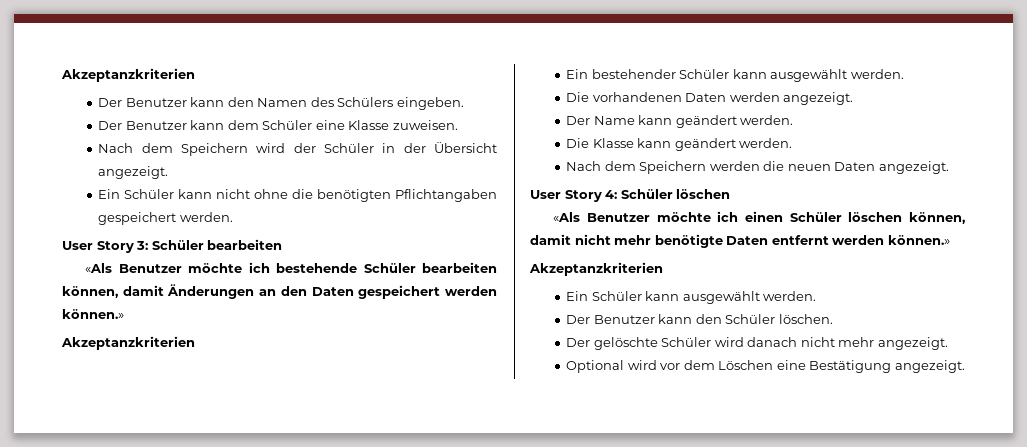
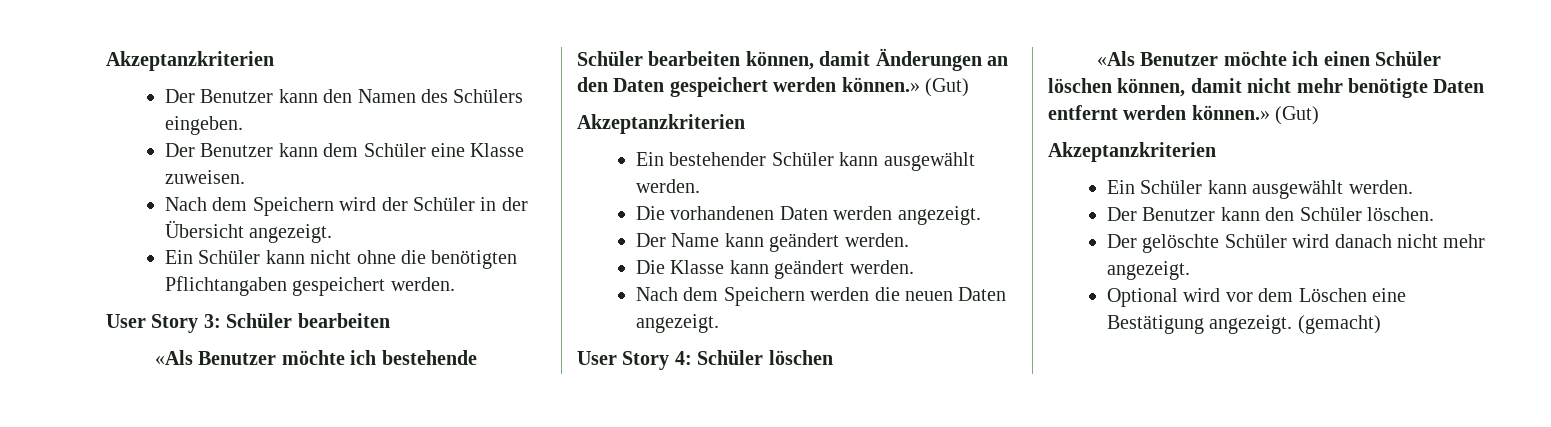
(124, 314) none -> [925,78,969,97] (Gut)
(950, 240) none -> [1275,106,1320,125] (Gut)
(965, 366) none -> [1297,315,1381,334] (gemacht)

